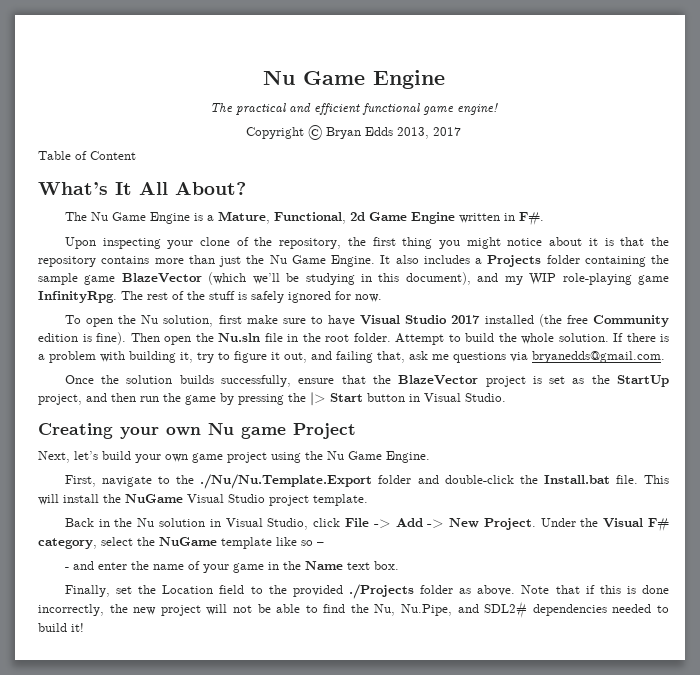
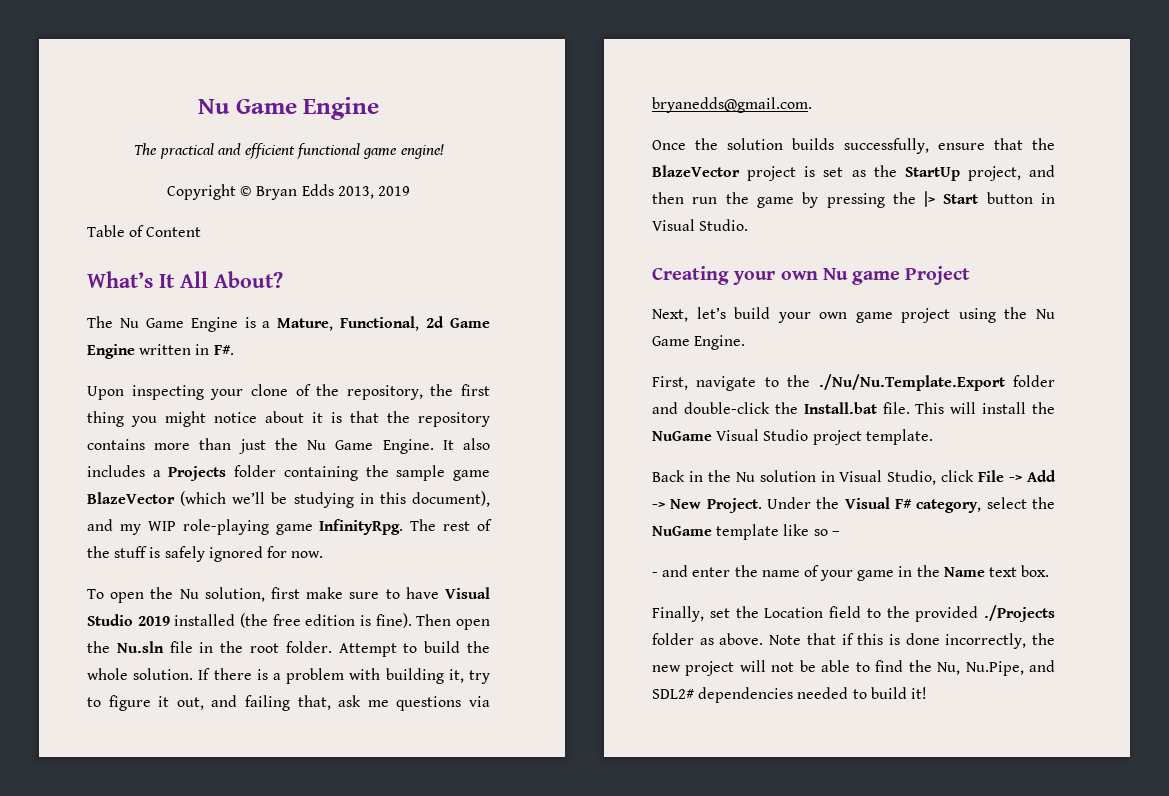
[433,127,461,136] 2017 -> [377,186,410,196] 2019
[451,315,481,324] 2017 -> [137,616,170,626] 2019
[593,315,670,327] Community -> (301, 620) none

